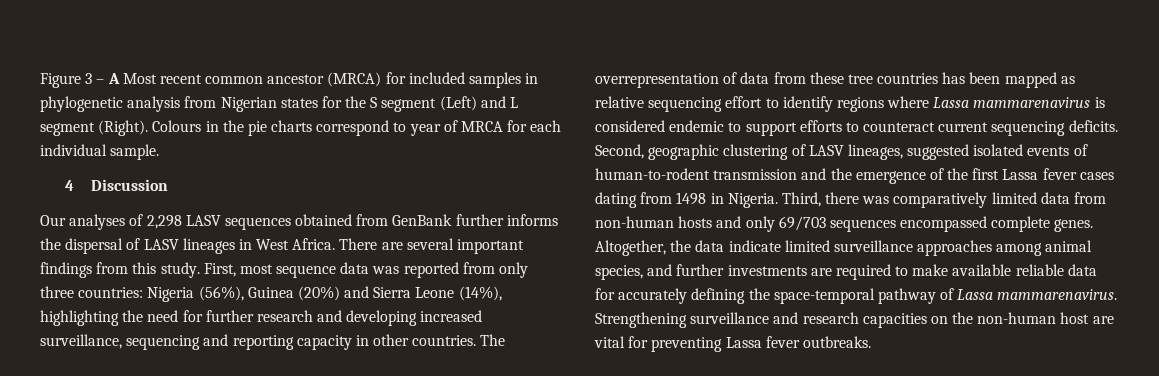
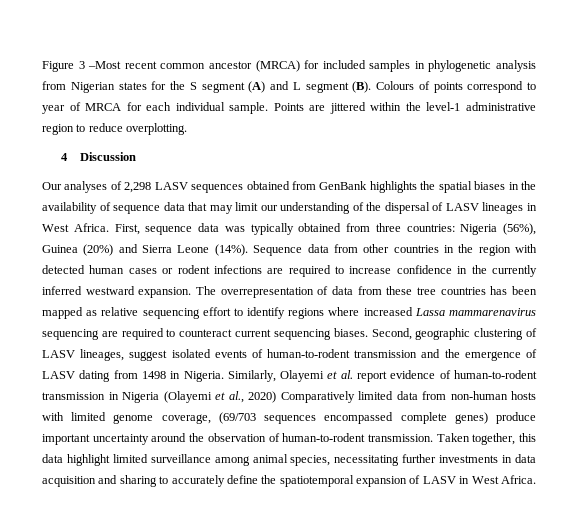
[96,73,157,84] – A Most -> [88,61,122,69] –Most
[439,96,477,111] (Left) -> [248,81,266,93] (A)
[98,120,313,136] (Right). Colours in the pie charts -> [352,81,463,93] (B). Colours of points
(160, 152) none -> [273,102,536,114] [42,123,188,135] Points are jittered within the level-1 administrative region to reduce overplotting.
[455,214,558,226] further informs -> [369,181,537,193] [42,202,364,214] highlights the spatial biases in the availability of sequence data that may limit our understanding of
[339,238,525,254] [40,262,529,278] There are several important findings from this study. First, most sequence data was reported from only -> [114,223,370,235] First, sequence data was typically obtained from
[458,286,502,301] [40,310,483,326] [40,334,477,350] (14%), highlighting the need for further research and developing increased surveillance, sequencing and reporting capacity in other countries. -> [214,244,537,256] [42,265,537,277] [42,286,192,298] (14%). Sequence data from other countries in the region with detected human cases or rodent infections are required to increase confidence in the currently inferred westward expansion.
(930, 102) none -> [363,307,413,316] increased
[1094,97,1105,108] [595,120,842,136] is considered endemic to support efforts -> [42,328,164,340] sequencing are required
[1068,120,1118,132] deficits. -> [333,328,368,337] biases.
[907,144,970,160] suggested -> [129,350,168,361] suggest
[947,168,1114,180] the first Lassa fever cases -> [42,371,75,379] LASV
[781,192,988,208] Third, there was comparatively -> [227,370,538,382] [42,391,355,403] Similarly, Olayemi et al. report evidence of human-to-rodent transmission in Nigeria (Olayemi et al., 2020) Comparatively
[716,216,1094,232] [595,240,781,256] and only 69/703 sequences encompassed complete genes. Altogether, the data indicate -> [42,412,536,424] [42,433,536,445] [42,454,110,466] with limited genome coverage, (69/703 sequences encompassed complete genes) produce important uncertainty around the observation of human-to-rodent transmission. Taken together, this data highlight
[917,240,993,256] approaches -> (211, 458) none
[647,264,673,276] and -> [334,455,400,466] necessitating
[810,264,1097,280] [595,288,1118,304] [595,312,1114,328] [594,336,871,352] are required to make available reliable data for accurately defining the space-temporal pathway of Lassa mammarenavirus. Strengthening surveillance and research capacities on the non-human host are vital for preventing Lassa fever outbreaks. -> [502,454,537,463] [42,475,536,487] in data acquisition and sharing to accurately define the spatiotemporal expansion of LASV in West Africa.

